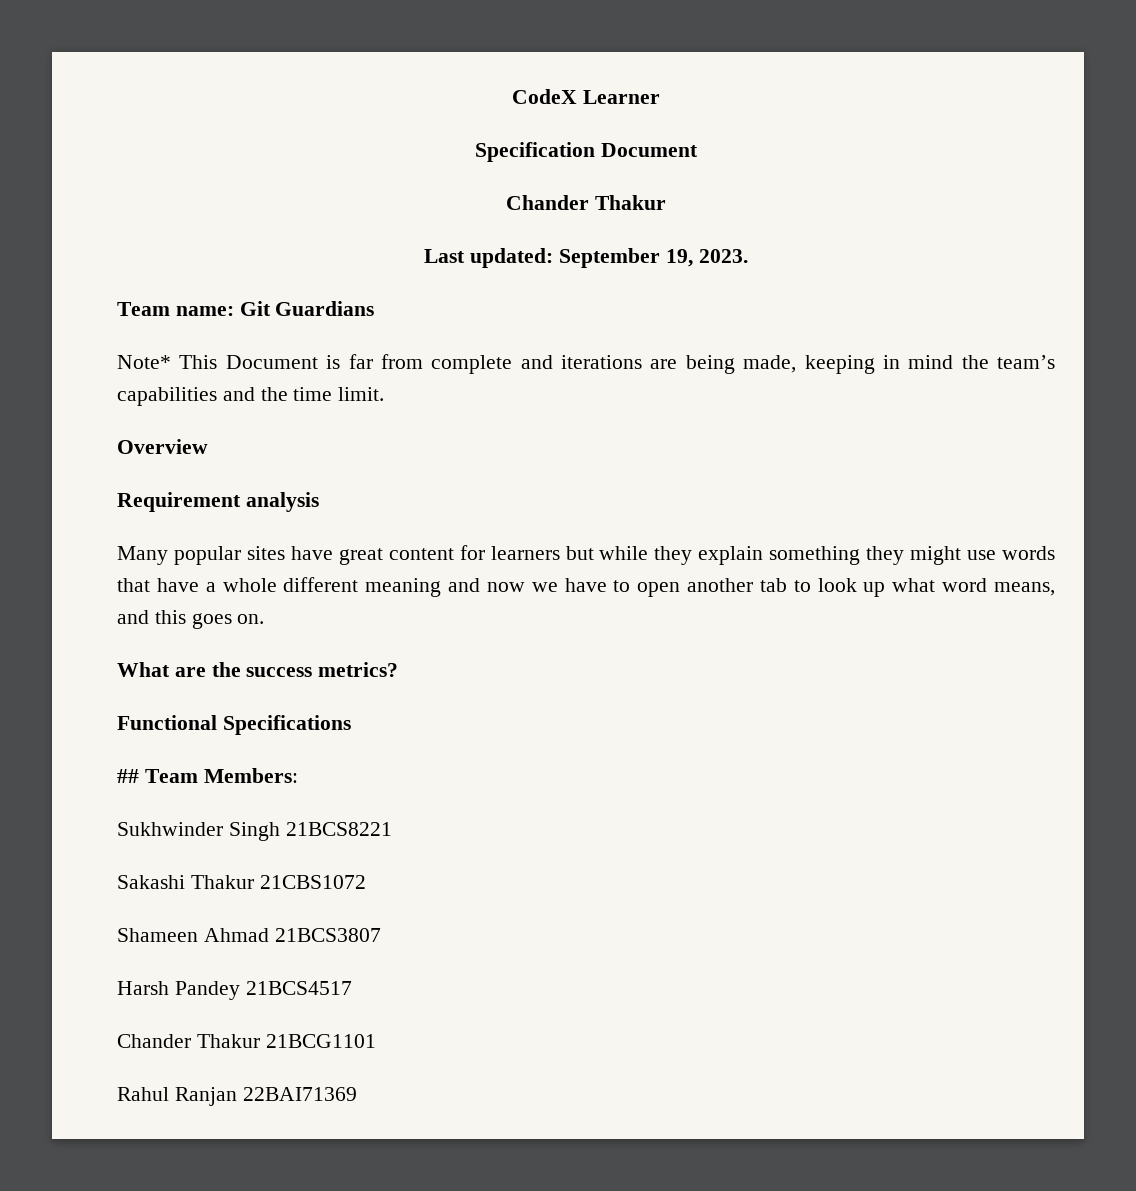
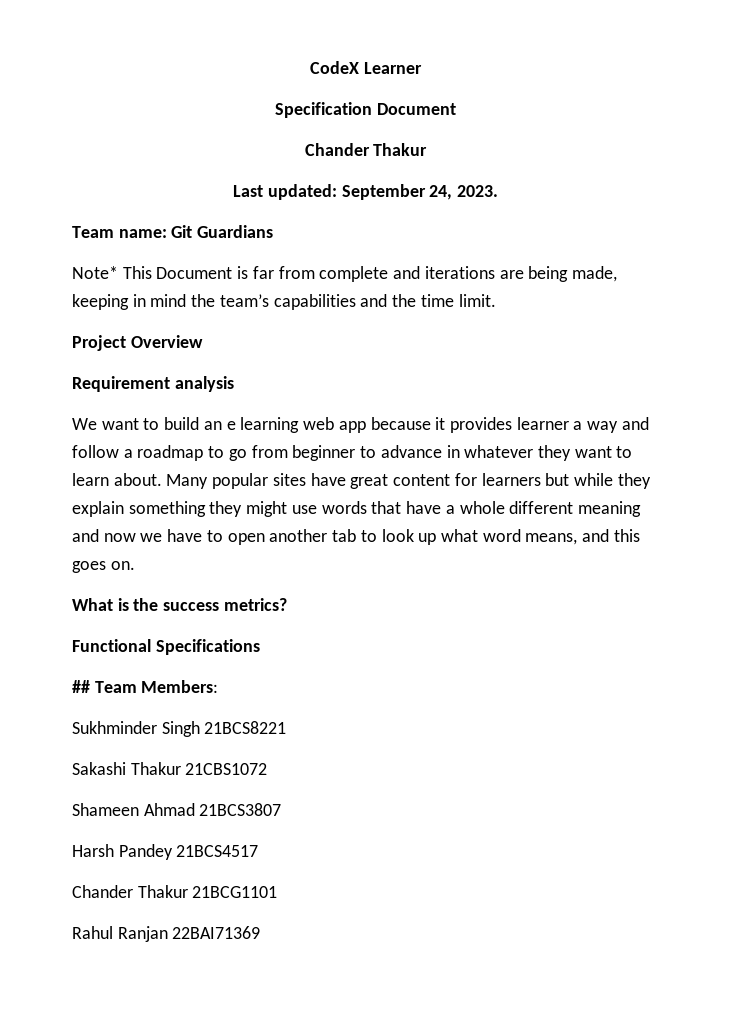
[665,249,693,267] 19, -> [429,185,453,200] 24,
(385, 394) none -> [72,335,126,351] Project
(319, 502) none -> [72,417,649,433] [72,445,633,461] [72,473,162,486] We want to build an e learning web app because it provides learner a way and follow a roadmap to go from beginner to advance in whatever they want to learn about.
[174,667,206,677] are -> [117,598,129,611] is
[117,822,223,836] Sukhwinder -> [72,721,157,734] Sukhminder

